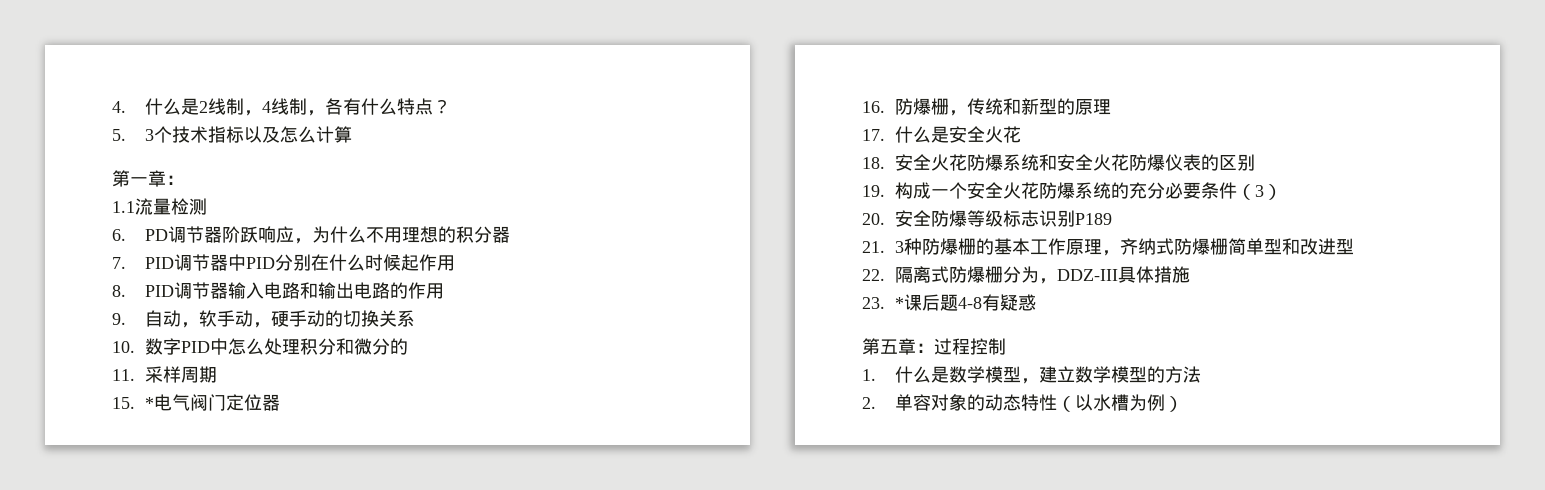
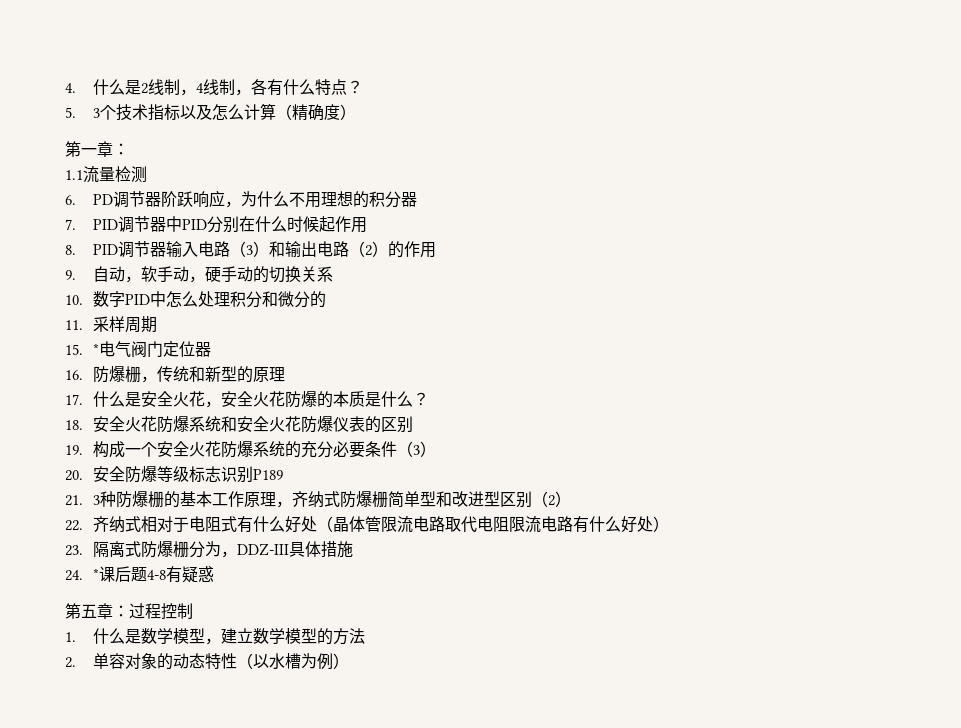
(352, 134) none -> [276,104,357,121] （精确度）
(300, 290) none -> [230,241,270,257] （3）
(390, 290) none -> [349,241,389,257] （2）
(1021, 134) none -> [205,391,430,408] ，安全火花防爆的本质是什么？
[862,269,885,281] // 22. -> [500,491,572,508] [65,516,670,533] [65,545,83,556] 区别（2） // 22.齐纳式相对于电阻式有什么好处（晶体管限流电路取代电阻限流电路有什么好处） // 23.
[862,297,885,309] 23. -> [65,570,83,581] 24.

